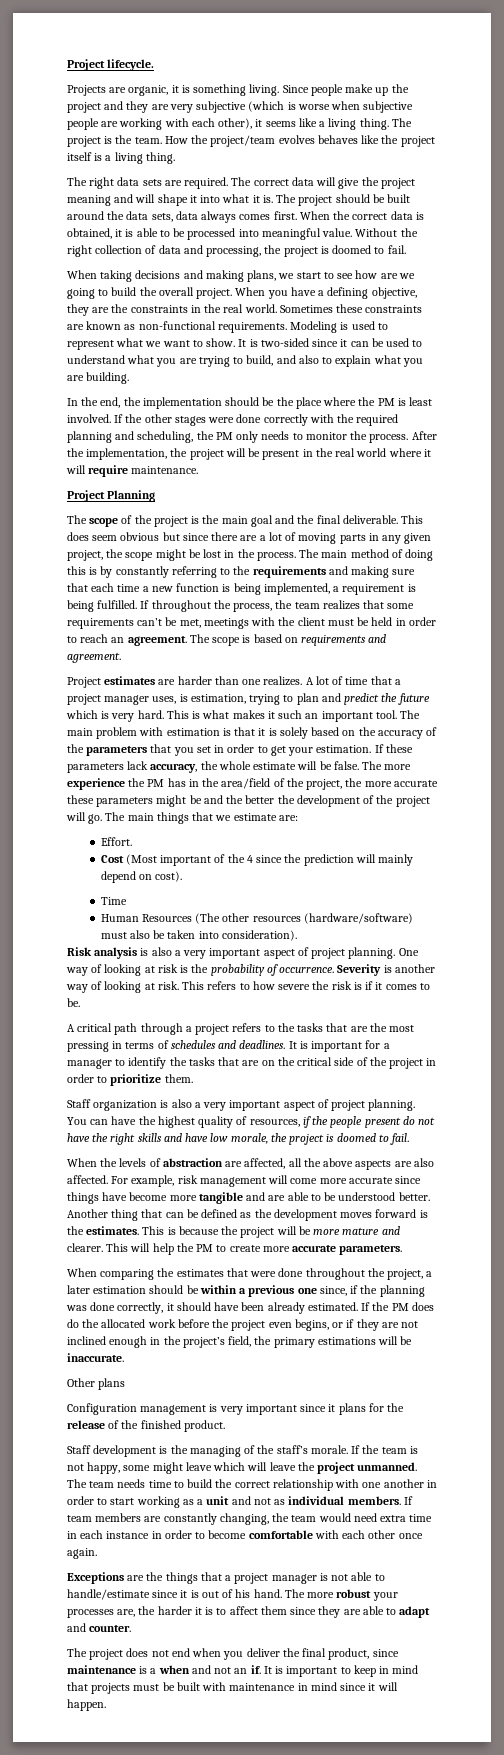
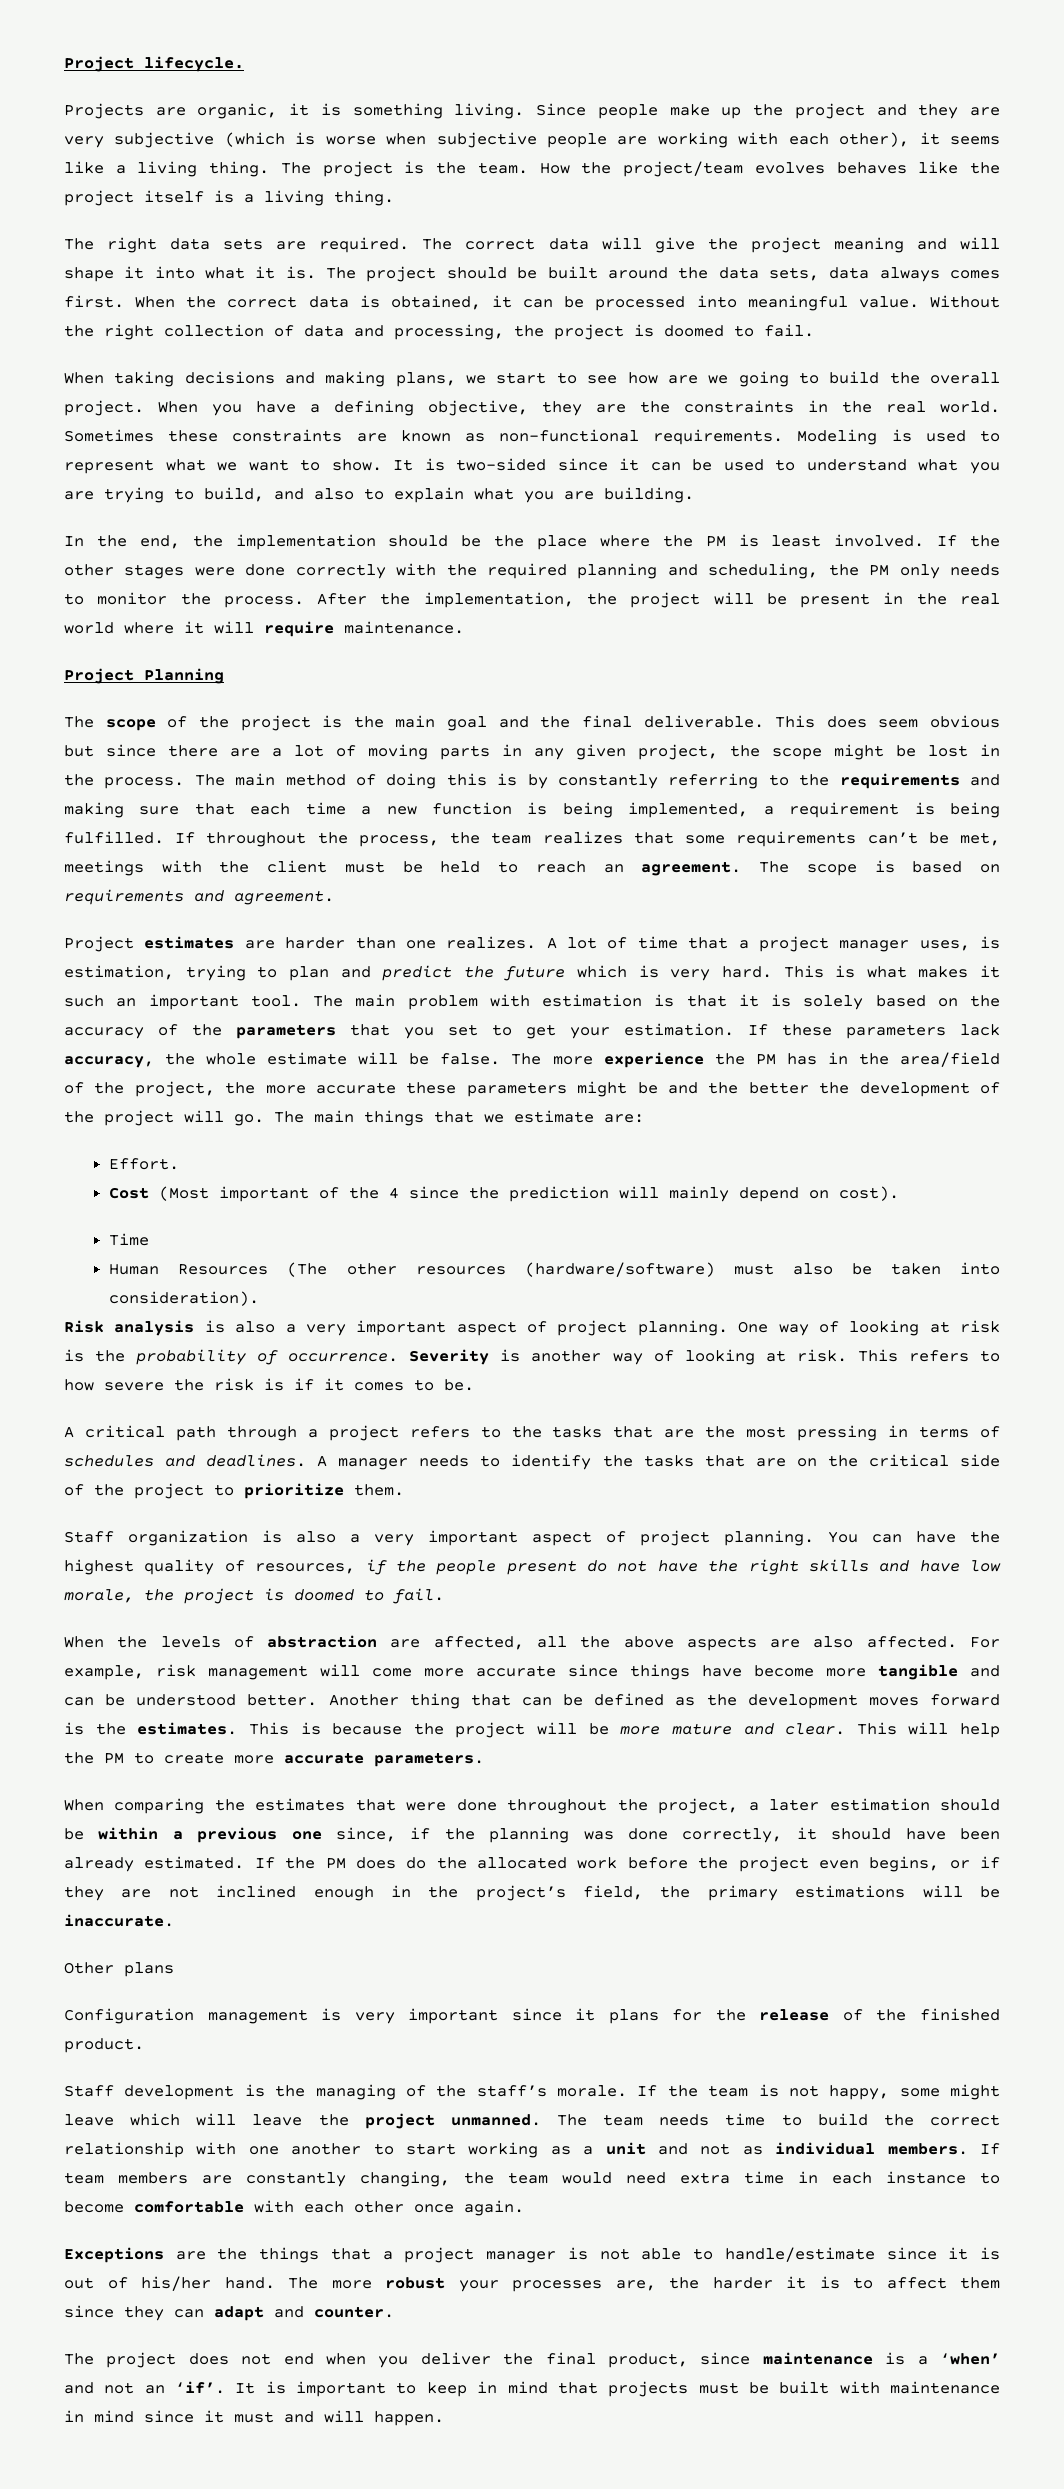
[125,228,170,237] is able to -> [523,299,554,308] can
[395,617,436,626] in order -> (481, 867) none
[214,744,255,753] in order -> (478, 1030) none
[288,1040,390,1052] [67,1059,112,1069] It is important for a manager -> [317,1455,470,1470] A manager needs
[426,1058,437,1066] [67,1074,94,1083] in order -> (204, 1491) none
[268,1192,321,1201] are able to -> [64,1697,94,1706] can
[67,1243,103,1252] clearer. -> [785,1723,846,1735] clear.
[426,1480,437,1488] [67,1496,94,1505] in order -> (362, 2149) none
[151,1530,192,1539] in order -> (966, 2177) none
[235,1589,251,1598] his -> [141,2276,211,2291] his/her
[343,1606,397,1615] are able to -> [174,2309,204,2318] can
[158,1665,190,1674] when -> [939,2353,1000,2365] ‘when’
[250,1665,261,1674] if. -> [175,2381,226,2394] ‘if’.
(376, 1687) none -> [234,2411,314,2423] must and

